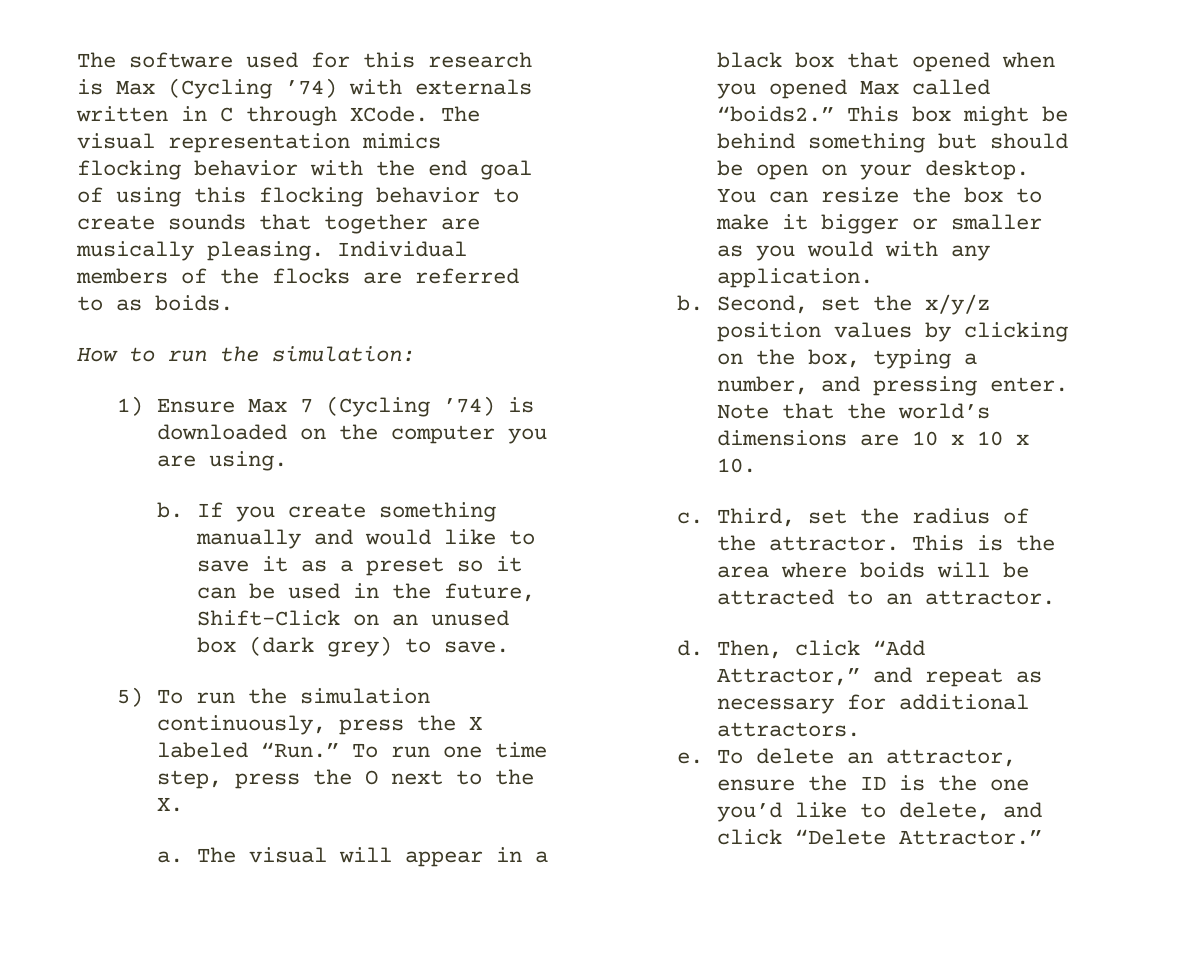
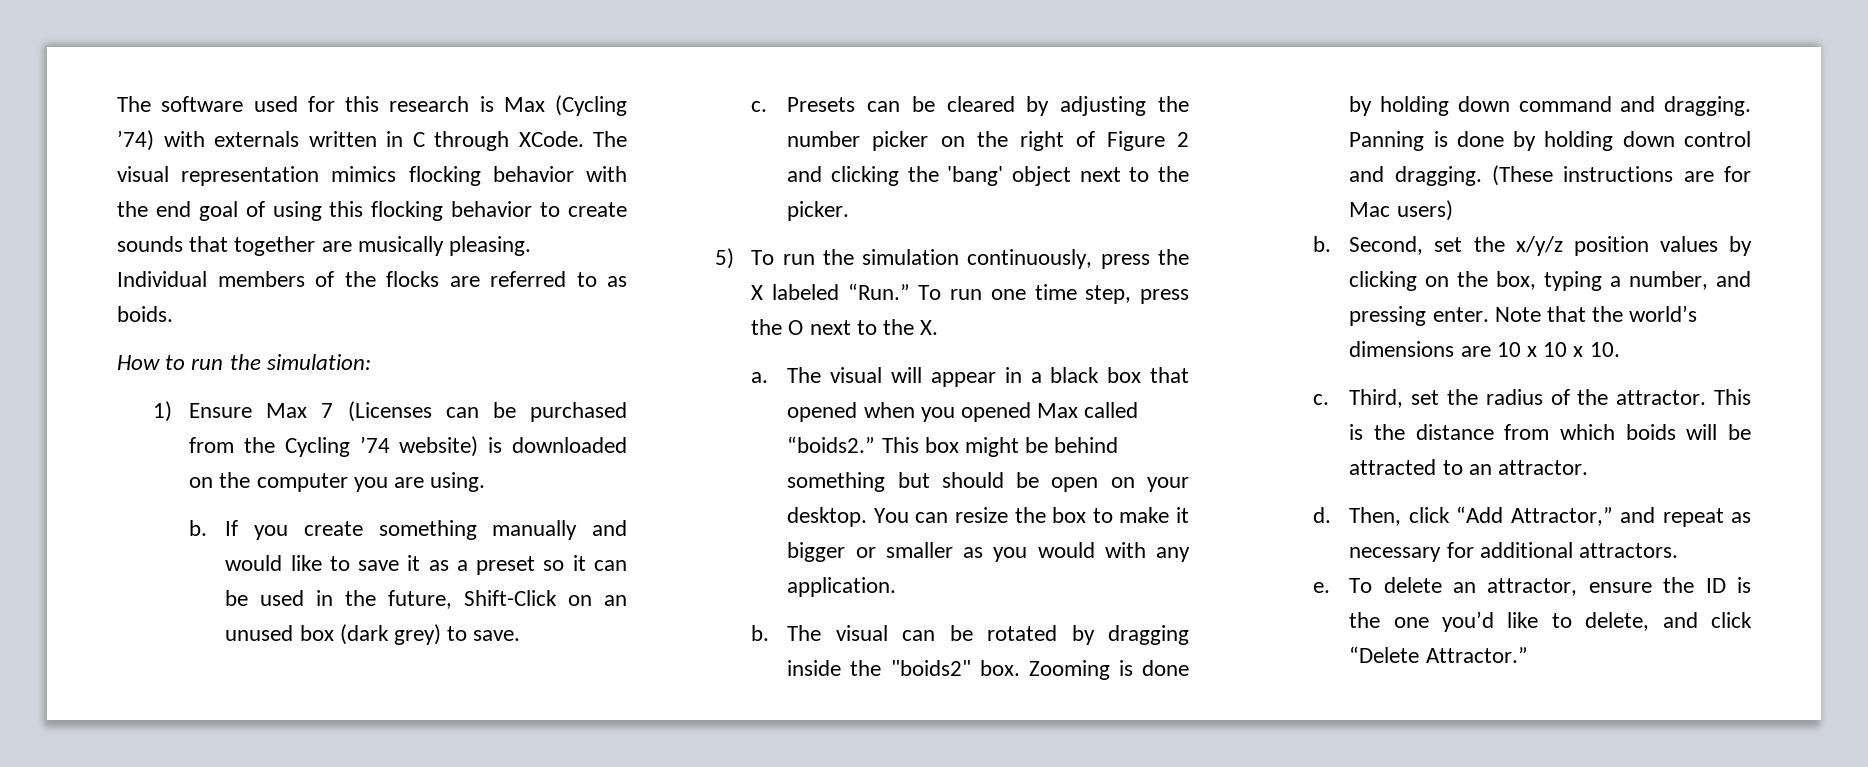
[326,396,496,417] (Cycling ’74) -> [347,401,627,422] [189,436,479,457] (Licenses can be purchased from the Cycling ’74 website)
(510, 647) none -> [751,96,1189,116] [787,131,1189,151] [787,166,1189,186] [787,201,850,221] // c. Presets can be cleared by adjusting the number picker on the right of Figure 2 and clicking the 'bang' object next to the picker.
(874, 278) none -> [751,625,1189,645] [787,660,1189,680] [1349,96,1751,116] [1349,131,1751,151] [1349,165,1751,186] [1349,200,1453,221] // b. The visual can be rotated by dragging inside the "boids2" box. Zooming is done by holding down command and dragging. Panning is done by holding down control and dragging. (These instructions are for Mac users)
[717,562,848,578] area where -> [1415,424,1615,440] distance from which

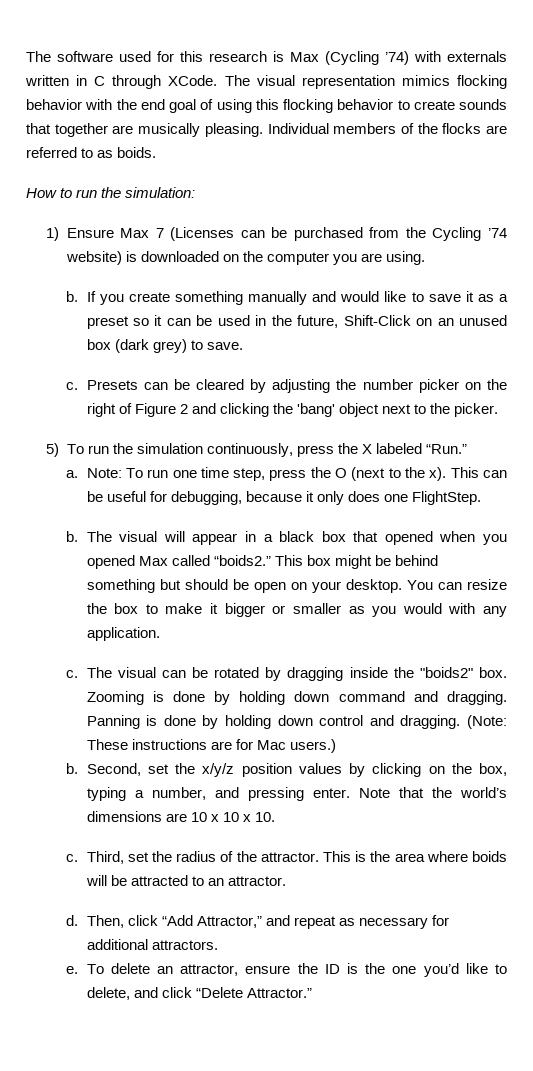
(910, 291) none -> [66,468,122,478] // a. Note:
[809,319,939,335] [751,372,769,383] next to the X. // a. -> [351,467,507,481] [86,491,482,505] [66,531,79,542] (next to the x). This can be useful for debugging, because it only does one FlightStep. // b.
[751,625,770,641] b. -> [66,670,79,678] c.
[1491,165,1553,186] (These -> [466,715,507,729] [86,739,128,750] (Note: These
[1396,200,1453,221] users) -> [289,739,336,753] users.)
[1415,424,1615,440] distance from which -> [394,851,468,862] area where

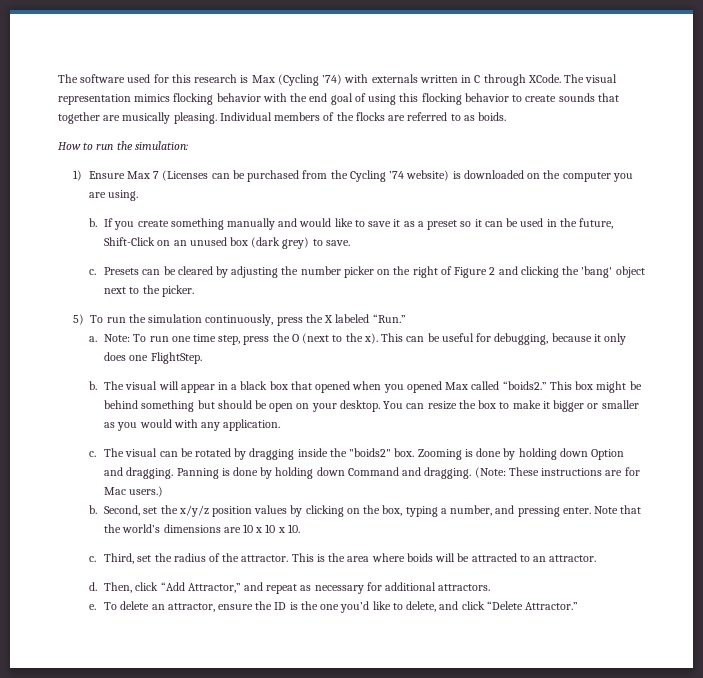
[338,691,405,702] command -> [591,449,625,460] Option
[319,715,364,726] control -> [347,467,399,476] Command

